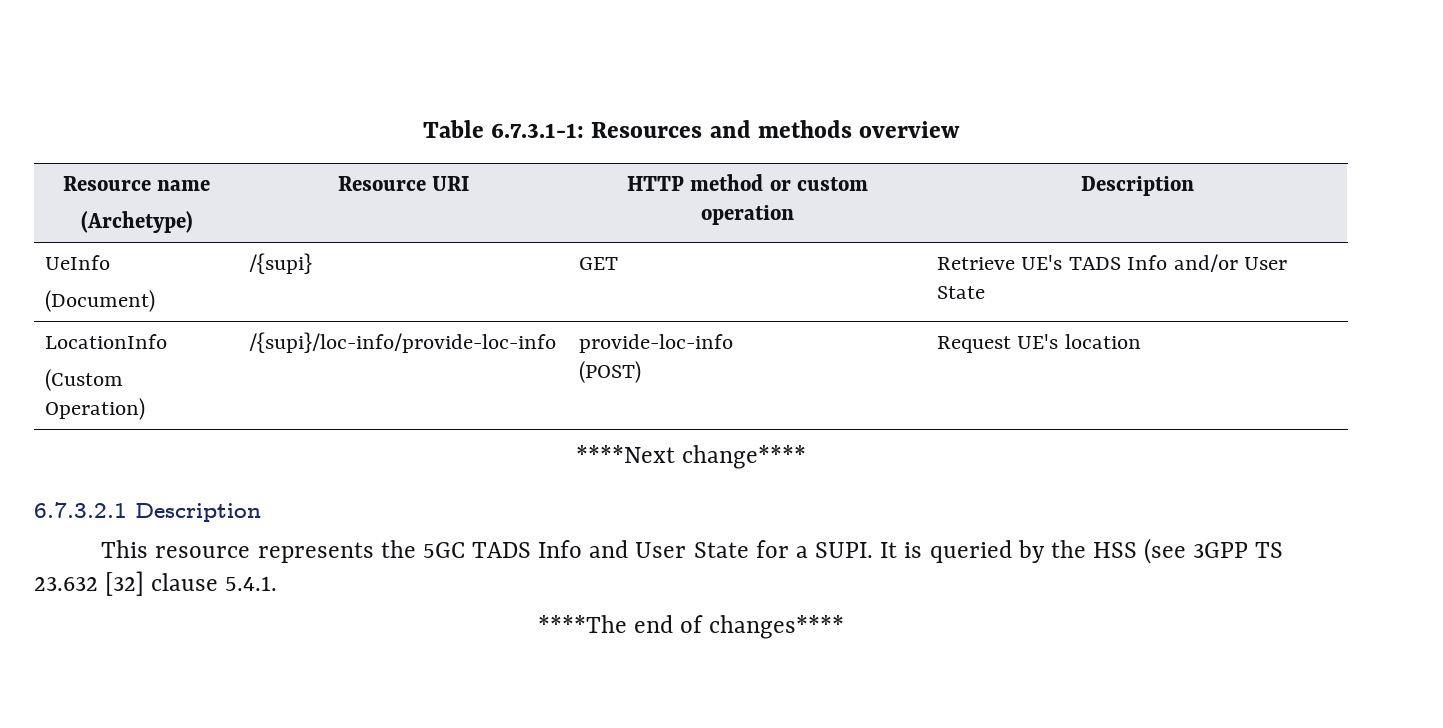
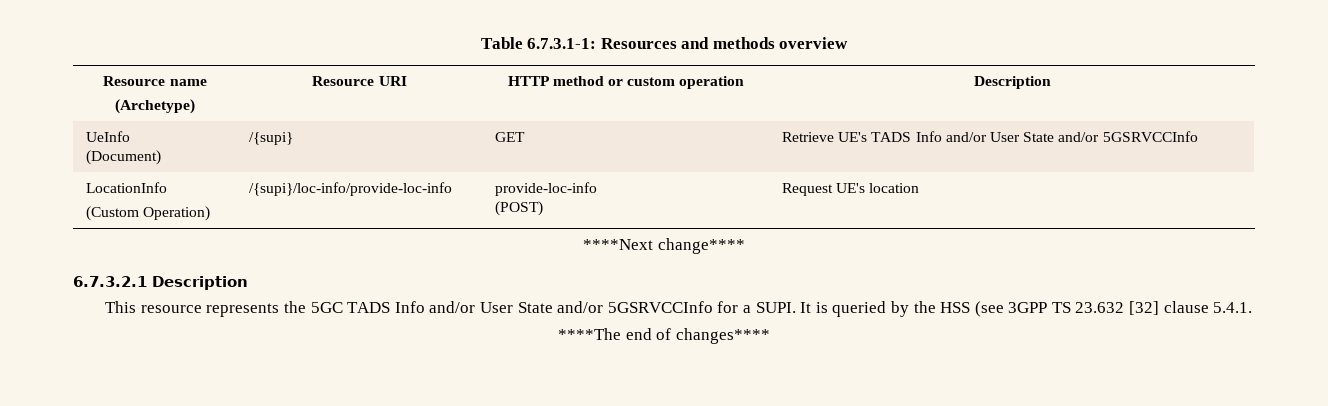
(985, 292) none -> [1058,131,1198,142] and/or 5GSRVCCInfo
[589,540,749,558] and User State -> [429,301,713,313] and/or User State and/or 5GSRVCCInfo

